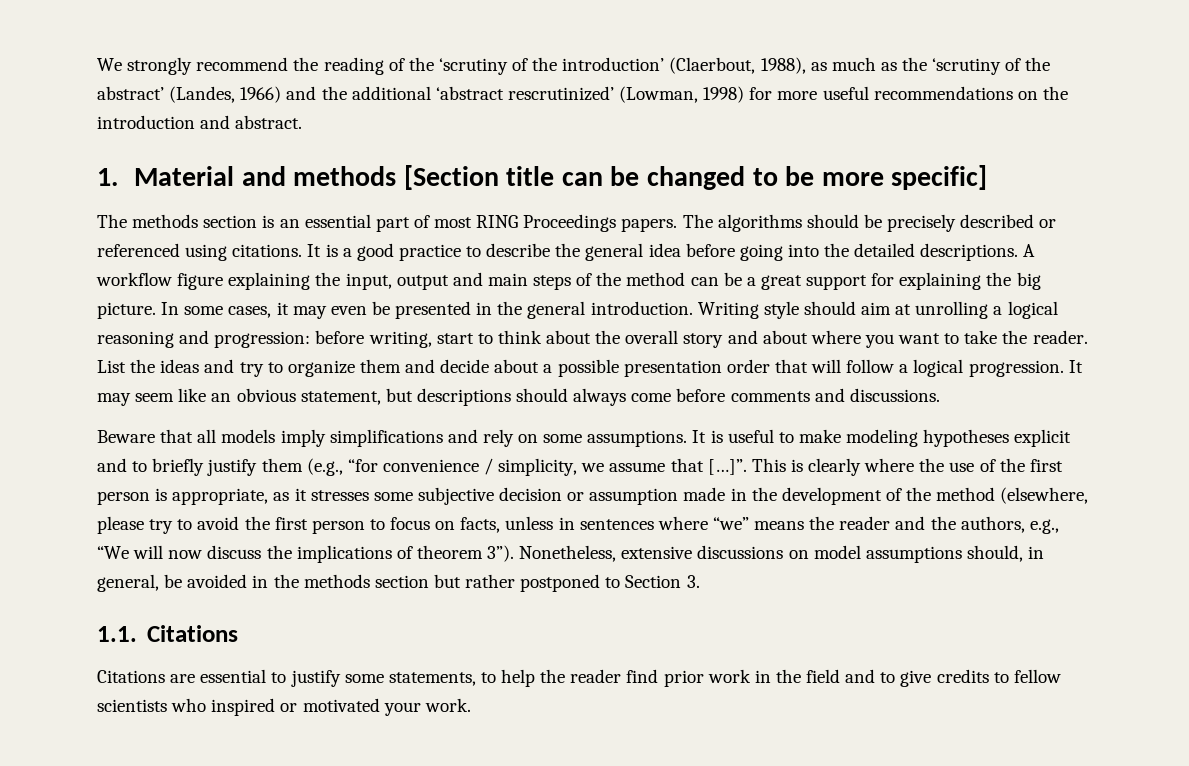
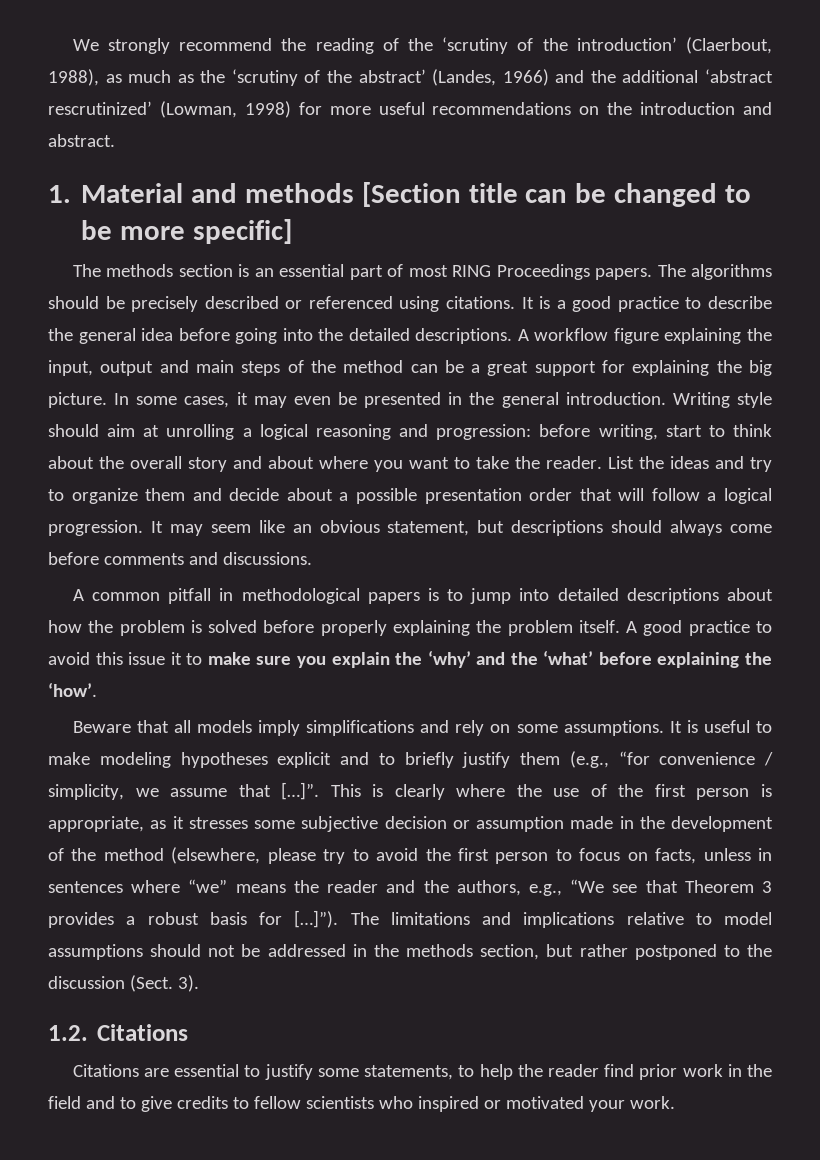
(940, 395) none -> [72,588,773,604] [48,620,773,636] [48,650,772,668] [48,682,97,697] // A common pitfall in methodological papers is to jump into detailed descriptions about how the problem is solved before properly explaining the problem itself. A good practice to avoid this issue it to make sure you explain the ‘why’ and the ‘what’ before explaining the ‘how’.
[133,545,1045,563] [97,574,248,592] will now discuss the implications of theorem 3”). Nonetheless, extensive discussions on model assumptions should, in general, be avoided -> [612,880,772,893] [48,910,772,928] [48,944,346,960] see that Theorem 3 provides a robust basis for […]”). The limitations and implications relative to model assumptions should not be addressed
[374,575,429,588] section -> [480,944,540,960] section,
[625,575,700,588] [97,626,137,642] Section 3. // 1.1. -> [747,944,772,957] [48,975,199,992] [48,1025,88,1041] the discussion (Sect. 3). // 1.2.

